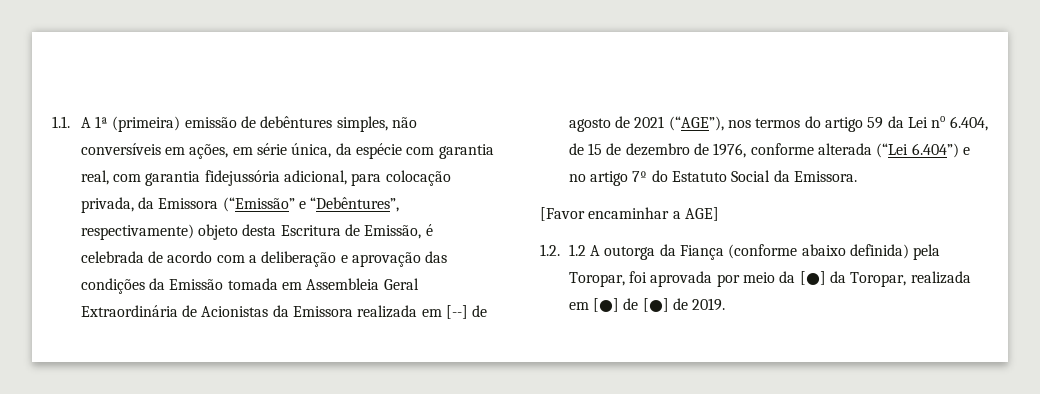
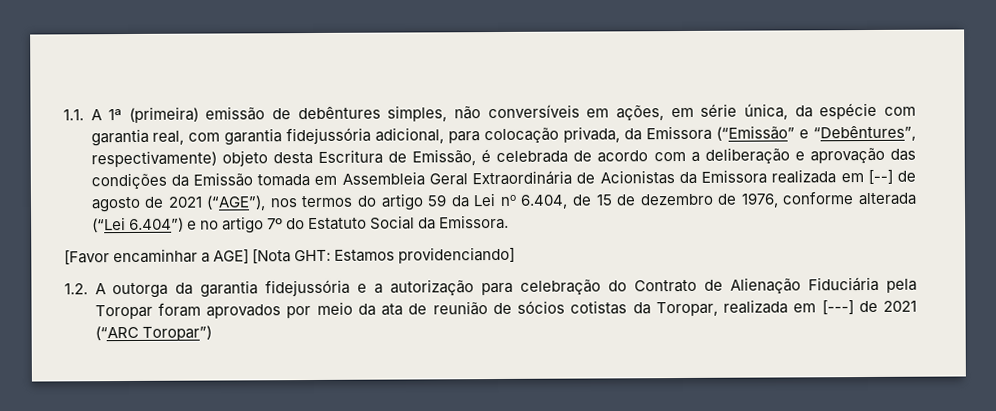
(719, 214) none -> [252,246,516,264] [Nota GHT: Estamos providenciando]
[568,244,586,256] 1.2 -> (88, 289) none
[680,244,941,260] [568,271,971,287] [568,298,726,312] Fiança (conforme abaixo definida) pela Toropar, foi aprovada por meio da [●] da Toropar, realizada em [●] de [●] de 2019. -> [200,276,917,298] [94,299,917,320] [94,325,212,341] garantia fidejussória e a autorização para celebração do Contrato de Alienação Fiduciária pela Toropar foram aprovados por meio da ata de reunião de sócios cotistas da Toropar, realizada em [---] de 2021 (“ARC Toropar”)

